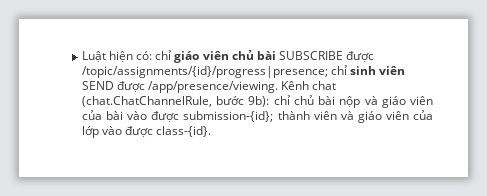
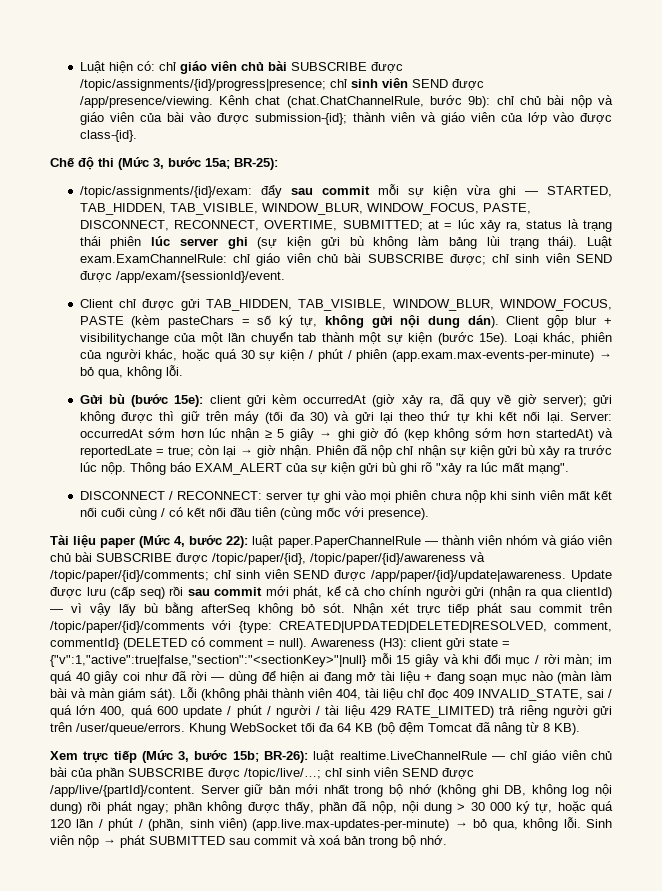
(212, 131) none -> [50,157,278,170] [79,184,613,198] [79,203,531,215] [79,219,613,232] [79,236,612,249] [79,253,612,266] [79,271,285,283] [79,299,612,311] [79,315,613,328] [79,332,612,345] [79,348,612,362] [79,365,183,379] [79,394,613,407] [79,411,612,424] [79,428,614,441] [79,445,612,458] [79,462,569,475] [79,490,613,503] [79,507,429,520] [50,535,612,548] [50,552,485,565] [50,569,612,582] [50,586,612,599] [50,602,612,616] [50,620,612,633] [50,637,510,650] [50,653,612,667] [50,671,612,684] [50,687,612,701] [50,705,612,718] [50,722,580,735] [50,750,612,763] [50,767,474,780] [50,784,612,797] [50,800,613,814] [50,817,613,831] [50,835,447,848] // Chế độ thi (Mức 3, bước 15a; BR-25): // /topic/assignments/{id}/exam: đẩy sau commit mỗi sự kiện vừa ghi — STARTED, TAB_HIDDEN, TAB_VISIBLE, WINDOW_BLUR, WINDOW_FOCUS, PASTE, DISCONNECT, RECONNECT, OVERTIME, SUBMITTED; at = lúc xảy ra, status là trạng thái phiên lúc server ghi (sự kiện gửi bù không làm bảng lùi trạng thái). Luật exam.ExamChannelRule: chỉ giáo viên chủ bài SUBSCRIBE được; chỉ sinh viên SEND được /app/exam/{sessionId}/event. // Client chỉ được gửi TAB_HIDDEN, TAB_VISIBLE, WINDOW_BLUR, WINDOW_FOCUS, PASTE (kèm pasteChars = số ký tự, không gửi nội dung dán). Client gộp blur + visibilitychange của một lần chuyển tab thành một sự kiện (bước 15e). Loại khác, phiên của người khác, hoặc quá 30 sự kiện / phút / phiên (app.exam.max-events-per-minute) → bỏ qua, không lỗi. // Gửi bù (bước 15e): client gửi kèm occurredAt (giờ xảy ra, đã quy về giờ server); gửi không được thì giữ trên máy (tối đa 30) và gửi lại theo thứ tự khi kết nối lại. Server: occurredAt sớm hơn lúc nhận ≥ 5 giây → ghi giờ đó (kẹp không sớm hơn startedAt) và reportedLate = true; còn lại → giờ nhận. Phiên đã nộp chỉ nhận sự kiện gửi bù xảy ra trước lúc nộp. Thông báo EXAM_ALERT của sự kiện gửi bù ghi rõ "xảy ra lúc mất mạng". // DISCONNECT / RECONNECT: server tự ghi vào mọi phiên chưa nộp khi sinh viên mất kết nối cuối cùng / có kết nối đầu tiên (cùng mốc với presence). // Tài liệu paper (Mức 4, bước 22): luật paper.PaperChannelRule — thành viên nhóm và giáo viên chủ bài SUBSCRIBE được /topic/paper/{id}, /topic/paper/{id}/awareness và /topic/paper/{id}/comments; chỉ sinh viên SEND được /app/paper/{id}/update|awareness. Update được lưu (cấp seq) rồi sau commit mới phát, kể cả cho chính người gửi (nhận ra qua clientId) — vì vậy lấy bù bằng afterSeq không bỏ sót. Nhận xét trực tiếp phát sau commit trên /topic/paper/{id}/comments với {type: CREATED|UPDATED|DELETED|RESOLVED, comment, commentId} (DELETED có comment = null). Awareness (H3): client gửi state = {"v":1,"active":true|false,"section":"<sectionKey>"|null} mỗi 15 giây và khi đổi mục / rời màn; im quá 40 giây coi như đã rời — dùng để hiện ai đang mở tài liệu + đang soạn mục nào (màn làm bài và màn giám sát). Lỗi (không phải thành viên 404, tài liệu chỉ đọc 409 INVALID_STATE, sai / quá lớn 400, quá 600 update / phút / người / tài liệu 429 RATE_LIMITED) trả riêng người gửi trên /user/queue/errors. Khung WebSocket tối đa 64 KB (bộ đệm Tomcat đã nâng từ 8 KB). // Xem trực tiếp (Mức 3, bước 15b; BR-26): luật realtime.LiveChannelRule — chỉ giáo viên chủ bài của phần SUBSCRIBE được /topic/live/…; chỉ sinh viên SEND được /app/live/{partId}/content. Server giữ bản mới nhất trong bộ nhớ (không ghi DB, không log nội dung) rồi phát ngay; phần không được thấy, phần đã nộp, nội dung > 30 000 ký tự, hoặc quá 120 lần / phút / (phần, sinh viên) (app.live.max-updates-per-minute) → bỏ qua, không lỗi. Sinh viên nộp → phát SUBMITTED sau commit và xoá bản trong bộ nhớ.

